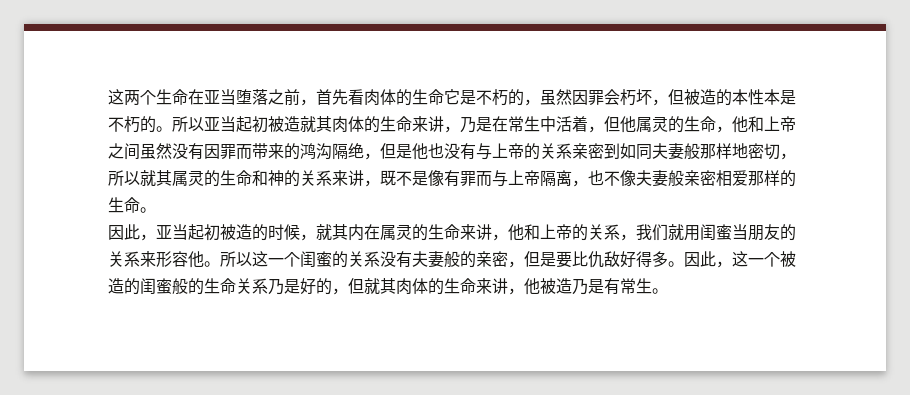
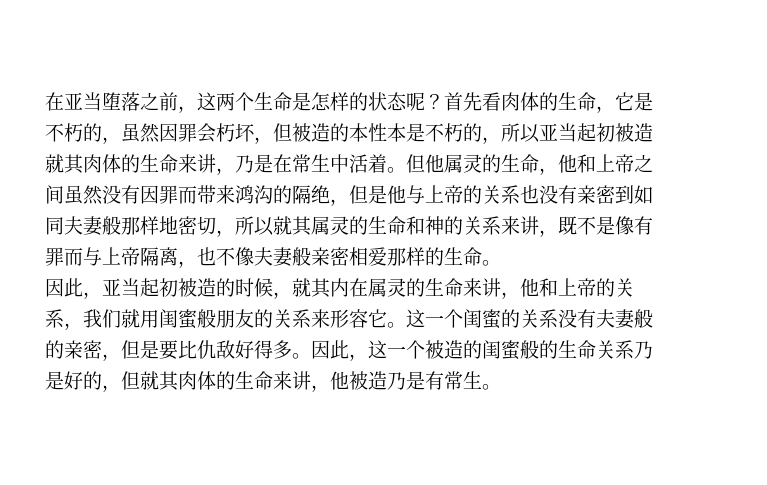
[108,89,188,105] 这两个生命 -> (45, 101) none
(316, 102) none -> [197,92,444,111] 这两个生命是怎样的状态呢？
(444, 97) none -> [596,106,615,113] ，
[156,126,172,132] 。 -> [482,137,501,144] ，
[588,126,604,133] ， -> [387,167,406,173] 。
[284,143,332,160] 的鸿沟 -> [235,185,292,204] 鸿沟的
[428,143,476,160] 也没有 -> (406, 194) none
(572, 151) none -> [520,185,577,204] 也没有
[732,224,748,240] 当 -> [197,309,216,328] 般
[188,251,252,268] 他。所以 -> [368,309,406,328] 它。

